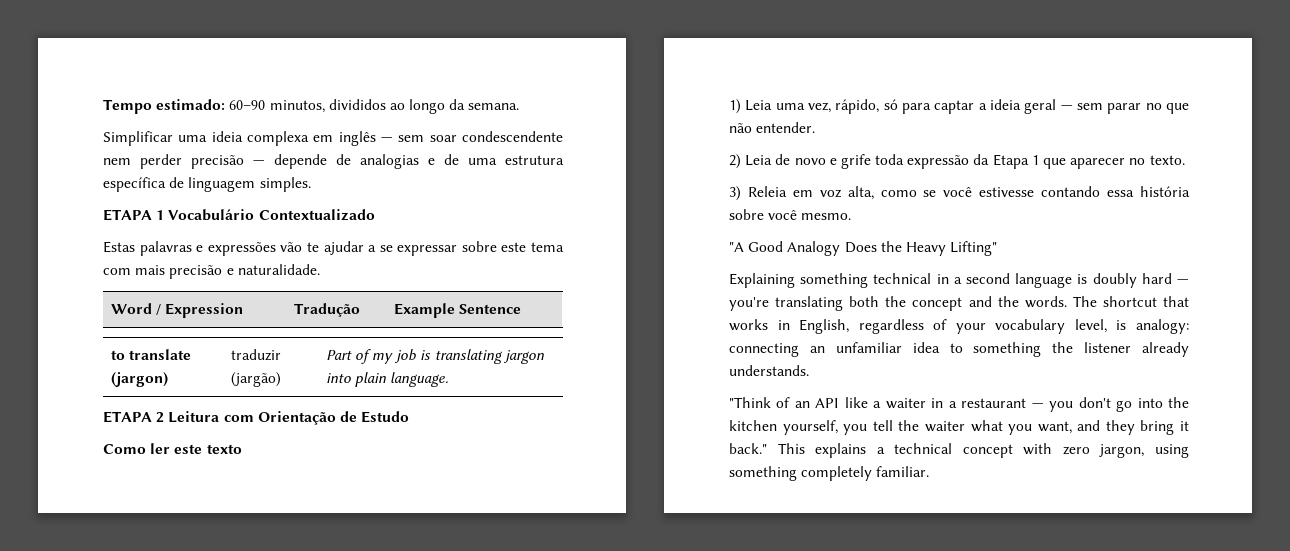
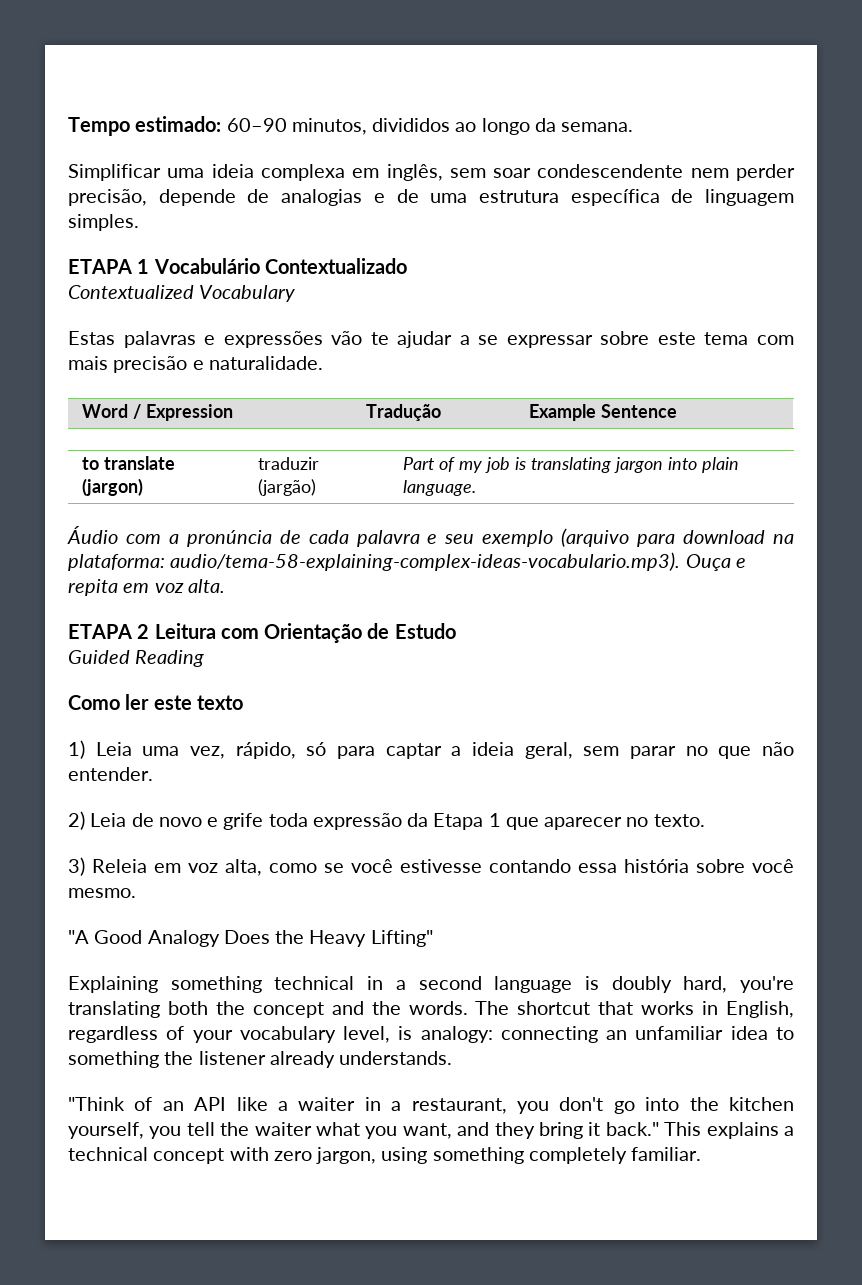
[338,131,393,146] inglês — -> [386,164,443,181] inglês,
[191,154,265,169] precisão — -> [68,189,147,206] precisão,
(375, 215) none -> [68,285,296,302] // Contextualized Vocabulary
(449, 379) none -> [67,526,794,547] [68,552,746,571] [68,579,225,596] // Áudio com a pronúncia de cada palavra e seu exemplo (arquivo para download na plataforma: audio/tema-58-explaining-complex-ideas-vocabulario.mp3). Ouça e repita em voz alta.
(410, 417) none -> [68,650,205,667] // Guided Reading
[1024,99,1073,114] geral — -> [524,742,573,759] geral,
[1141,273,1189,284] hard — -> [683,976,728,993] hard,
[961,398,1044,408] restaurant — -> [411,1098,507,1114] restaurant,

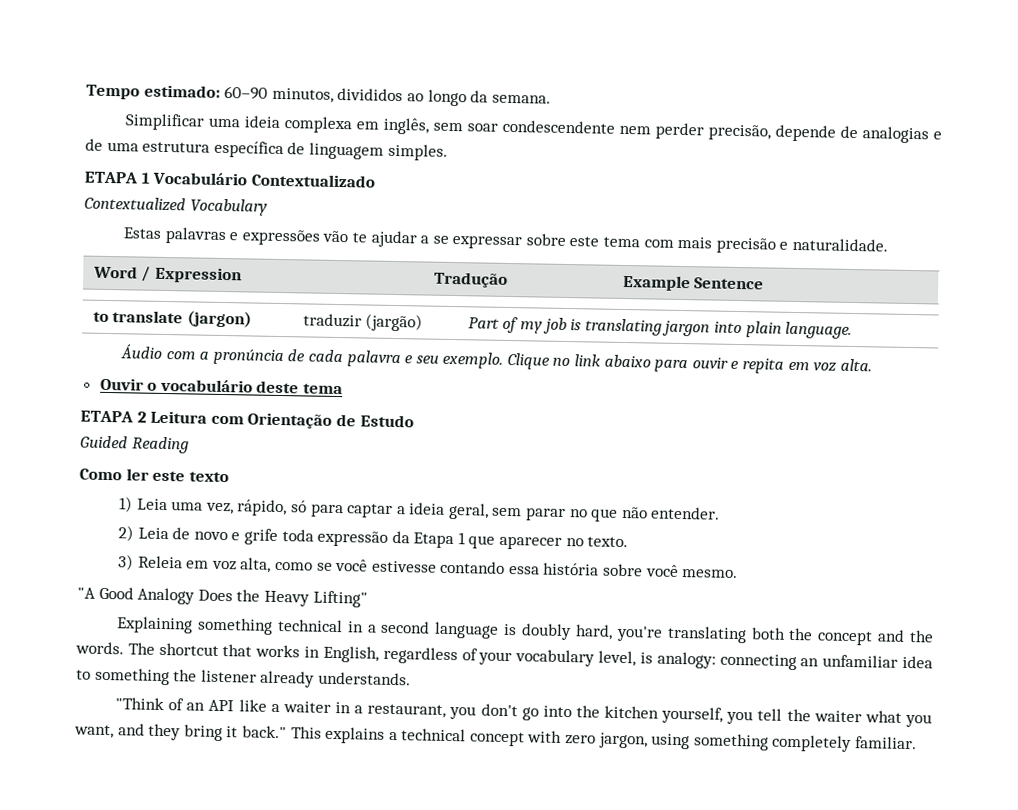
[482,528,794,547] [68,552,731,571] exemplo (arquivo para download na plataforma: audio/tema-58-explaining-complex-ideas-vocabulario.mp3). Ouça -> [442,351,728,373] exemplo. Clique no link abaixo para ouvir
(225, 586) none -> [99,377,344,395] // Ouvir o vocabulário deste tema

